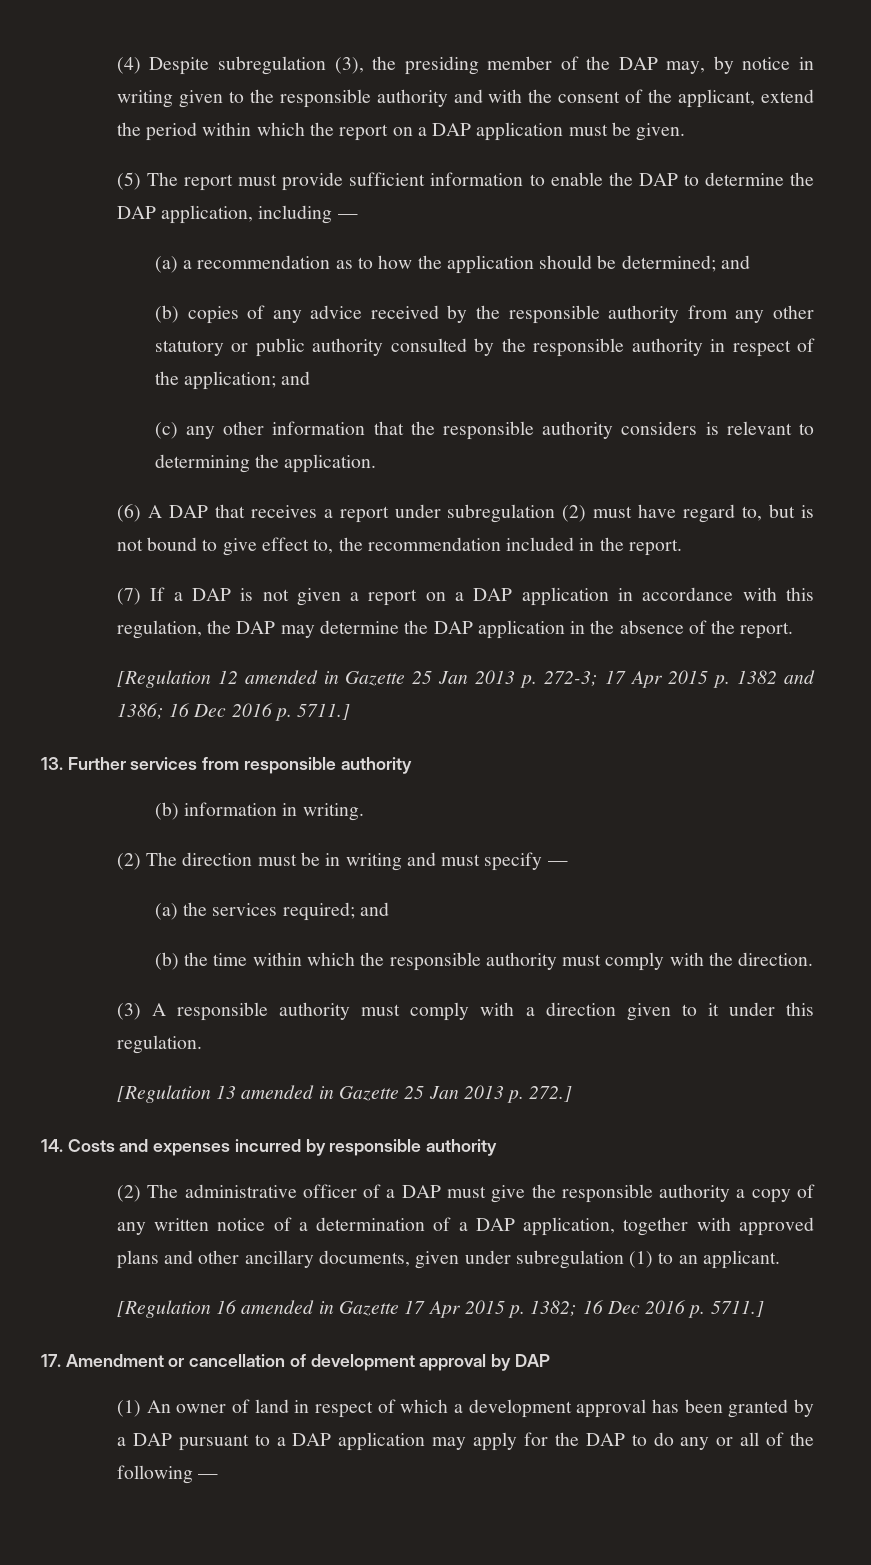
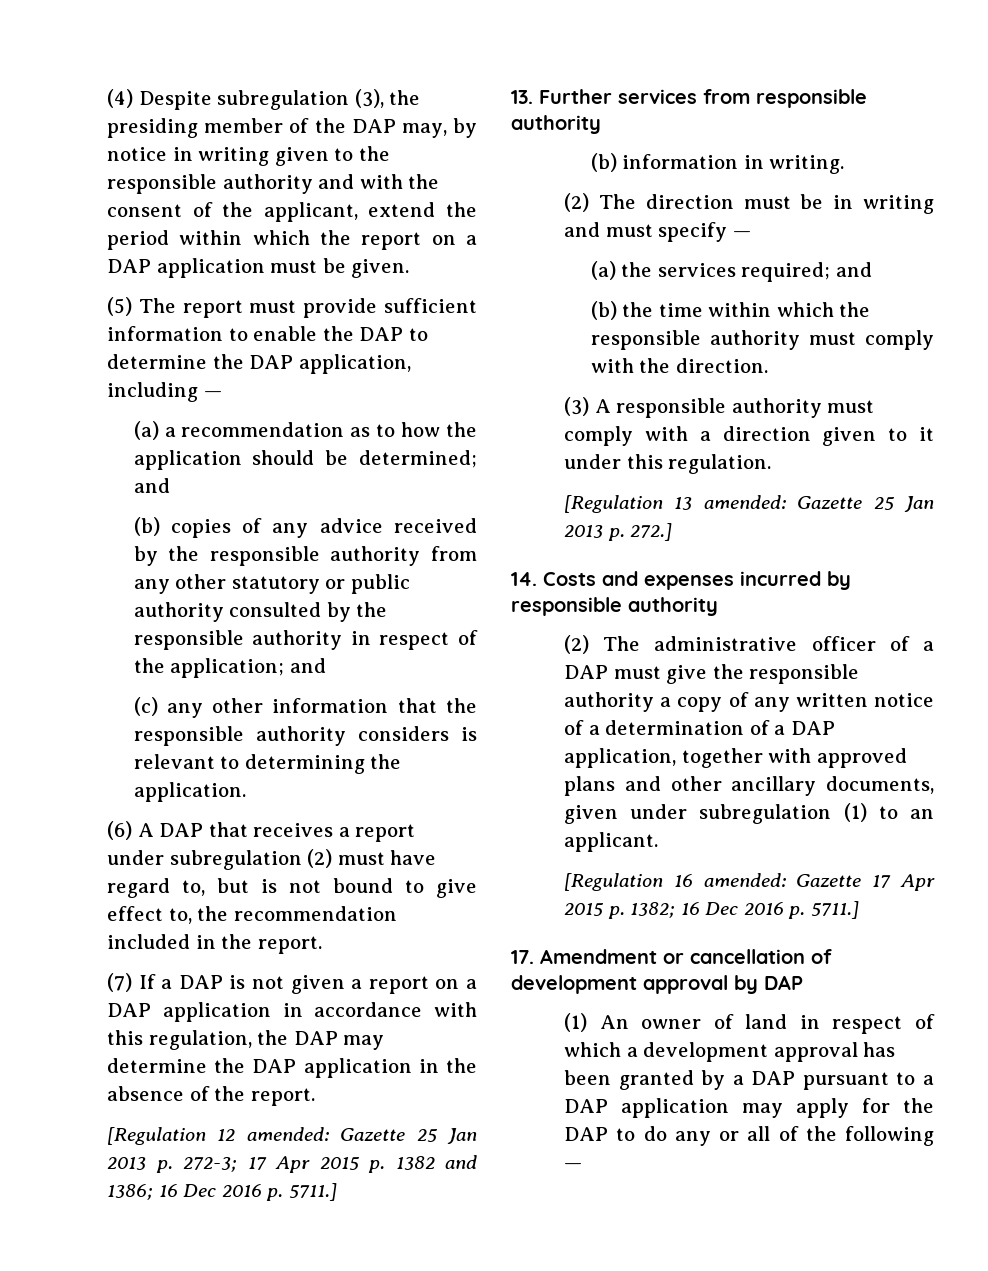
[244,670,339,684] amended in -> [246,1127,329,1141] amended:
[241,1085,334,1099] amended in -> [703,495,786,509] amended:
[241,1300,334,1314] amended in -> [703,873,786,887] amended:

